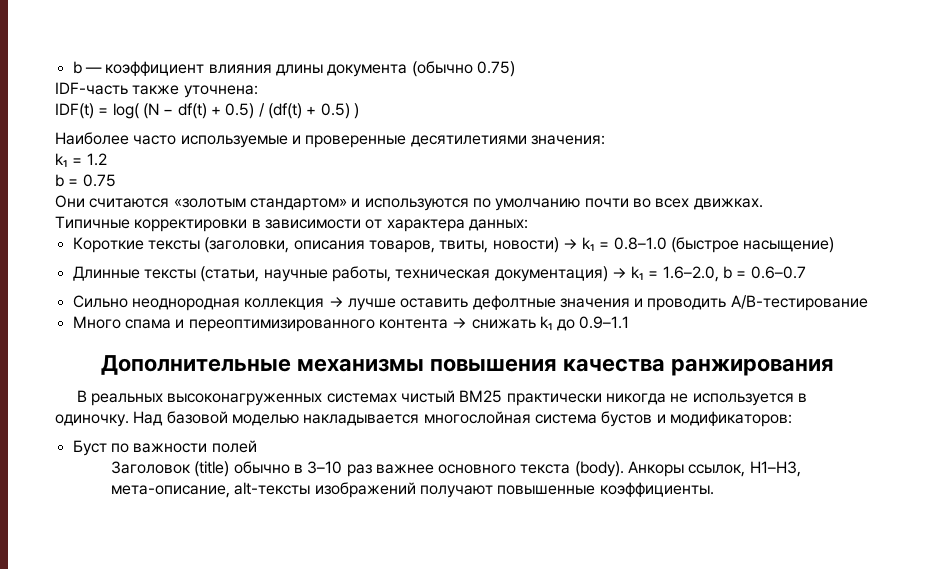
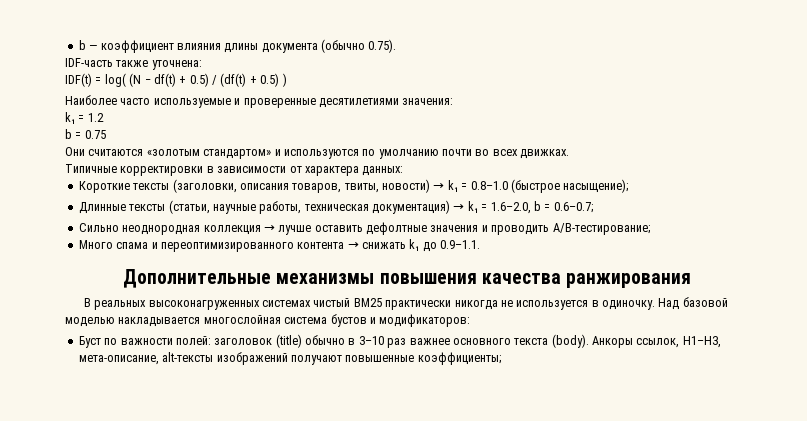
[476,61,515,77] 0.75) -> [368,39,397,53] 0.75).
[743,237,835,253] насыщение) -> [563,179,629,193] насыщение);
[750,266,806,279] 0.6–0.7 -> [553,202,593,213] 0.6–0.7;
[730,295,868,311] A/B-тестирование -> [552,223,650,235] A/B-тестирование;
[579,316,630,329] 0.9–1.1 -> [440,240,481,249] 0.9–1.1.
[211,440,257,453] [110,461,191,474] полей // Заголовок -> [175,336,273,345] полей: заголовок
[599,482,714,497] коэффициенты. -> [417,352,501,365] коэффициенты;

